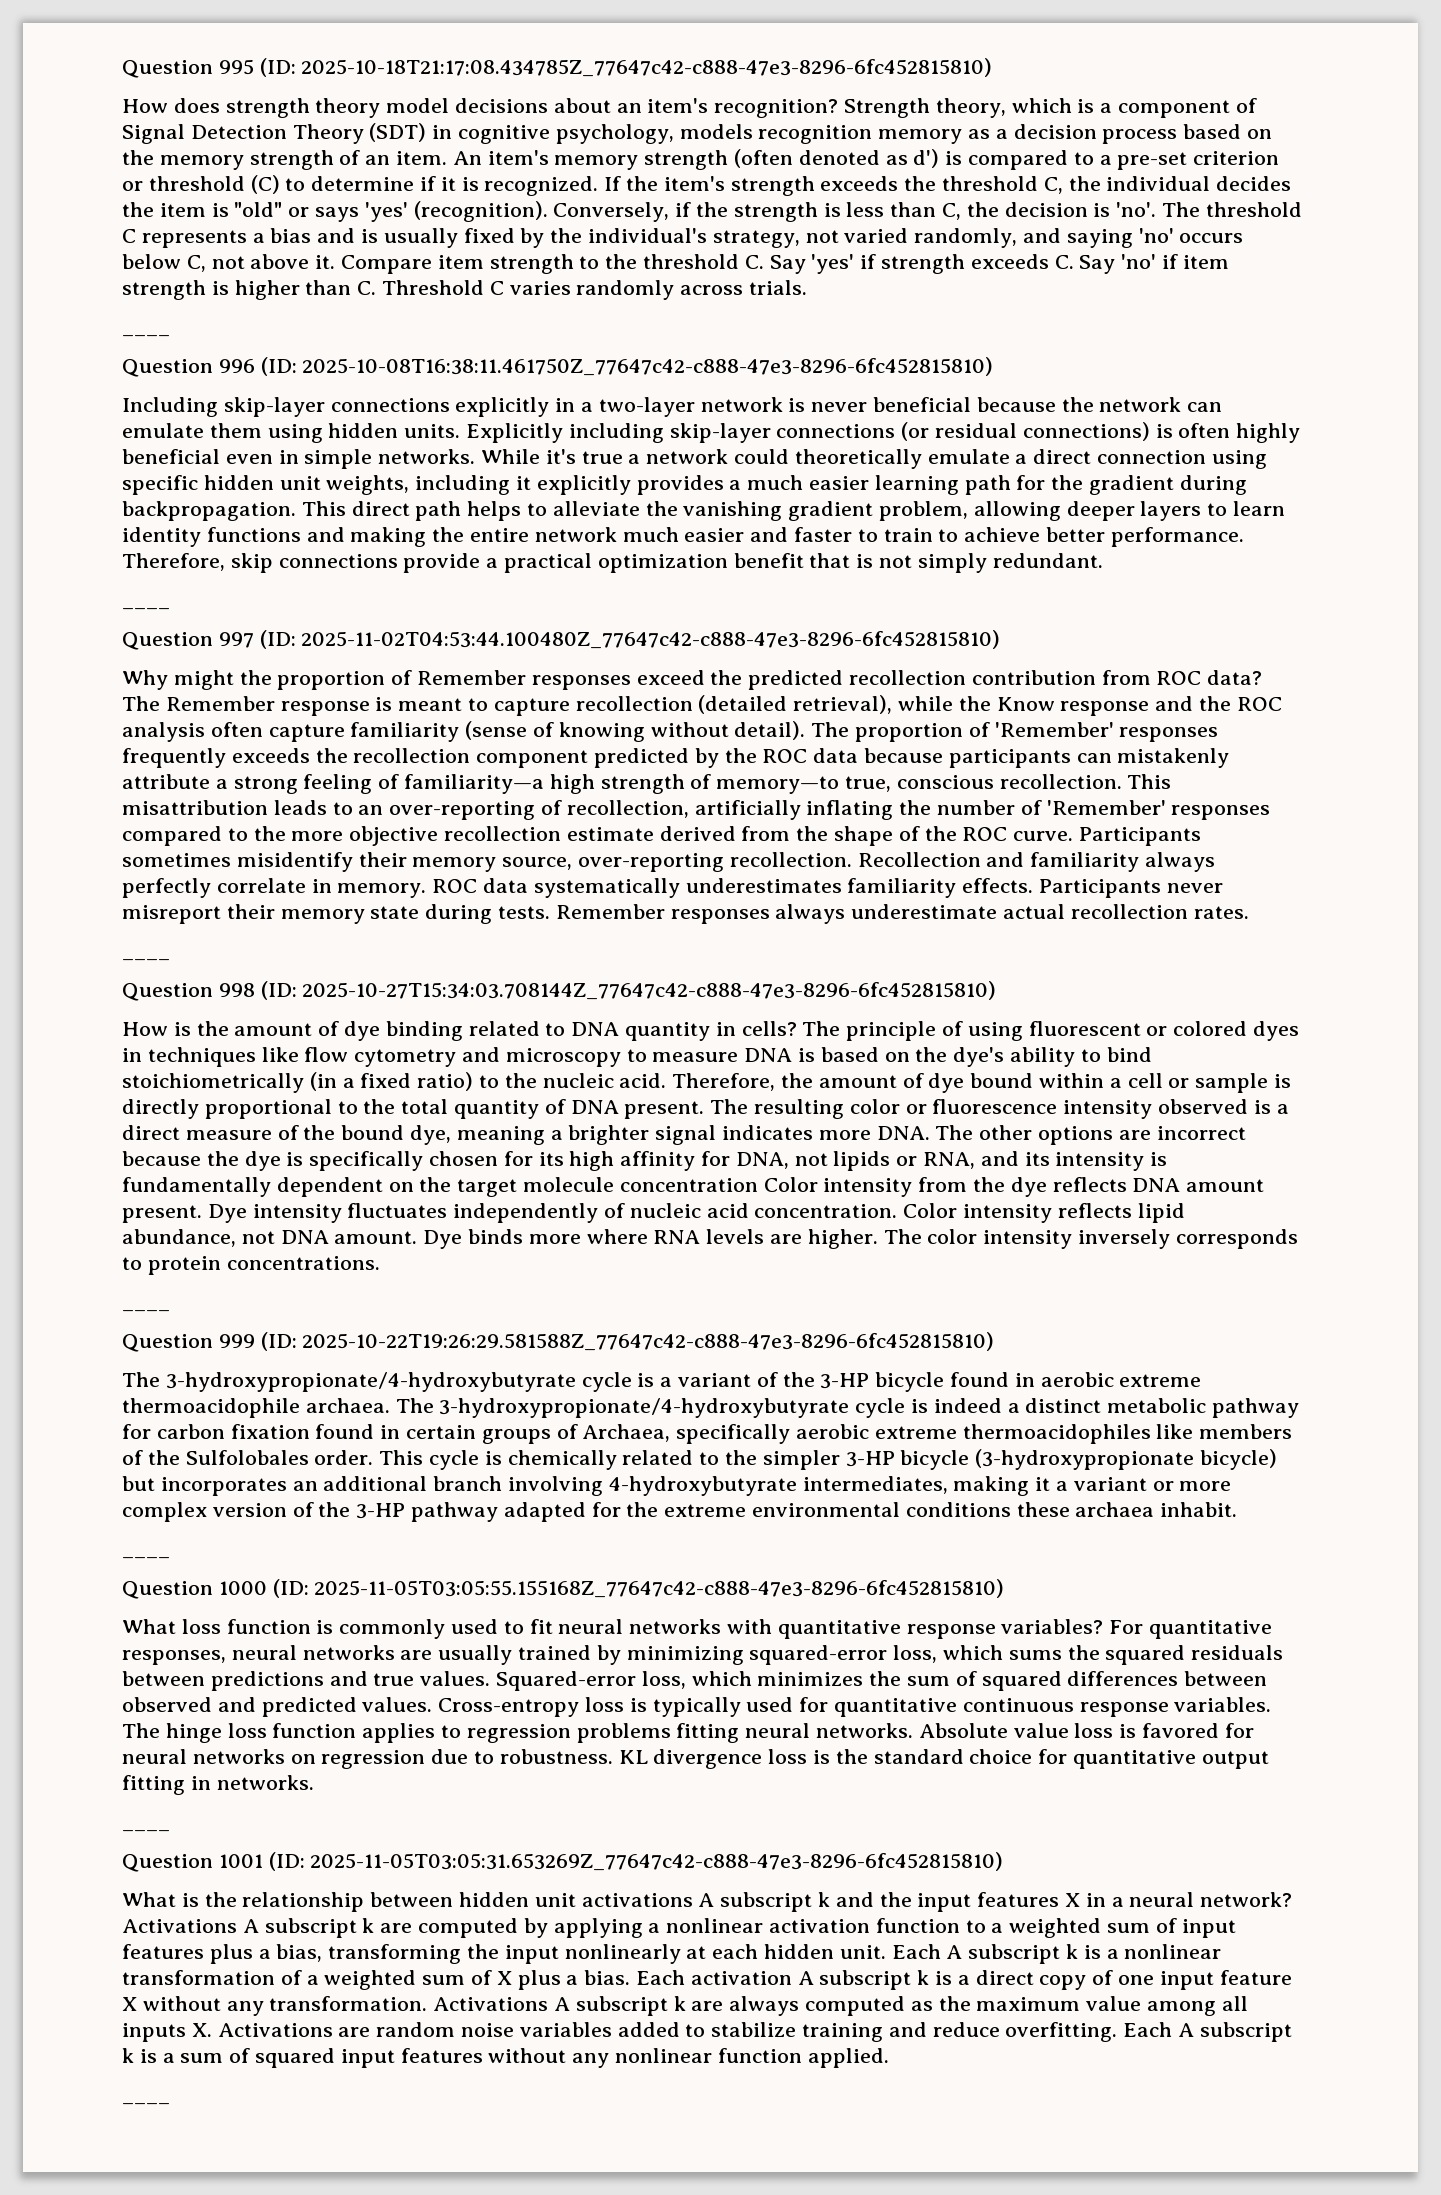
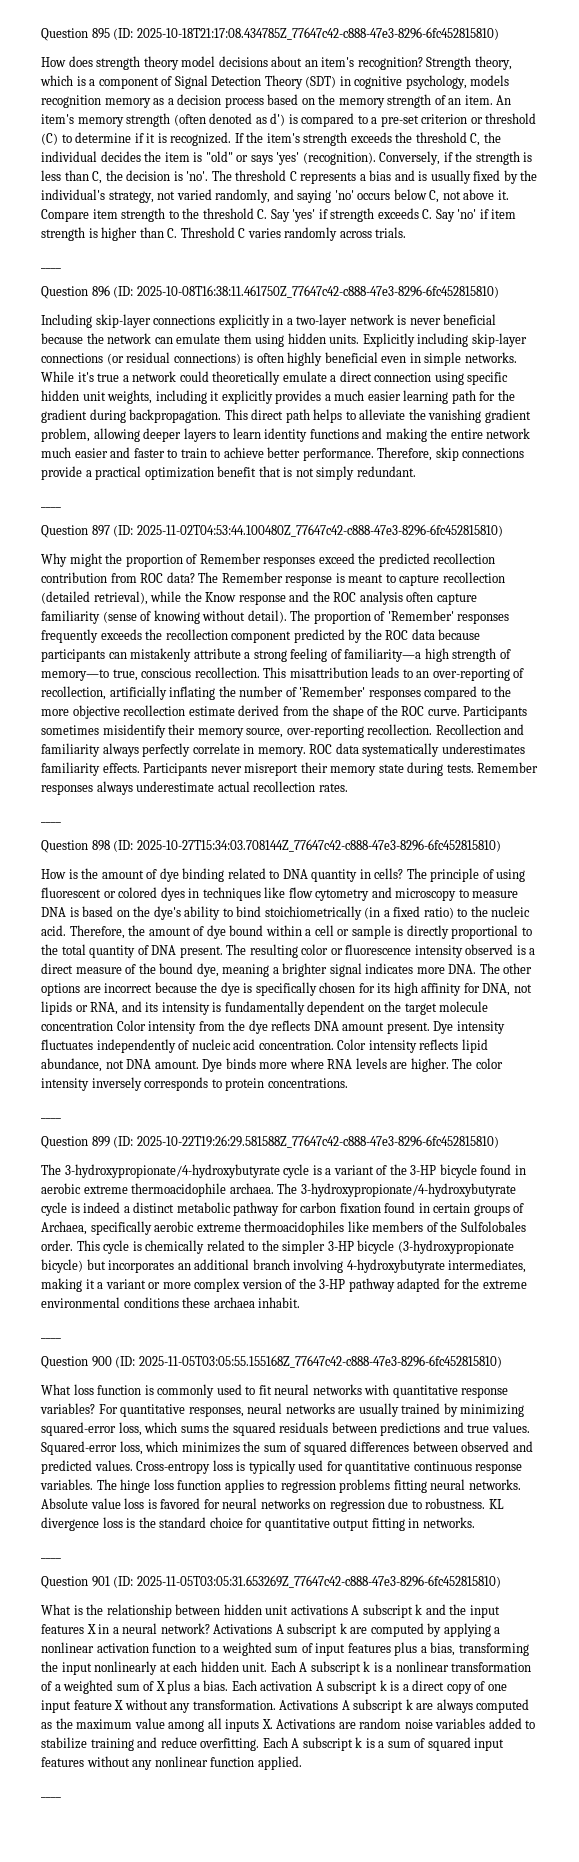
[122,59,254,78] Question 995 -> [41,28,110,41] Question 895
[218,359,255,373] 996 -> [91,285,110,297] 896
[218,632,254,648] 997 -> [91,525,110,536] 897
[218,983,255,997] 998 -> [91,840,110,851] 898
[218,1334,255,1348] 999 -> [91,1136,110,1147] 899
[218,1581,267,1595] 1000 -> [91,1356,112,1367] 900
[218,1854,263,1868] 1001 -> [91,1576,110,1587] 901

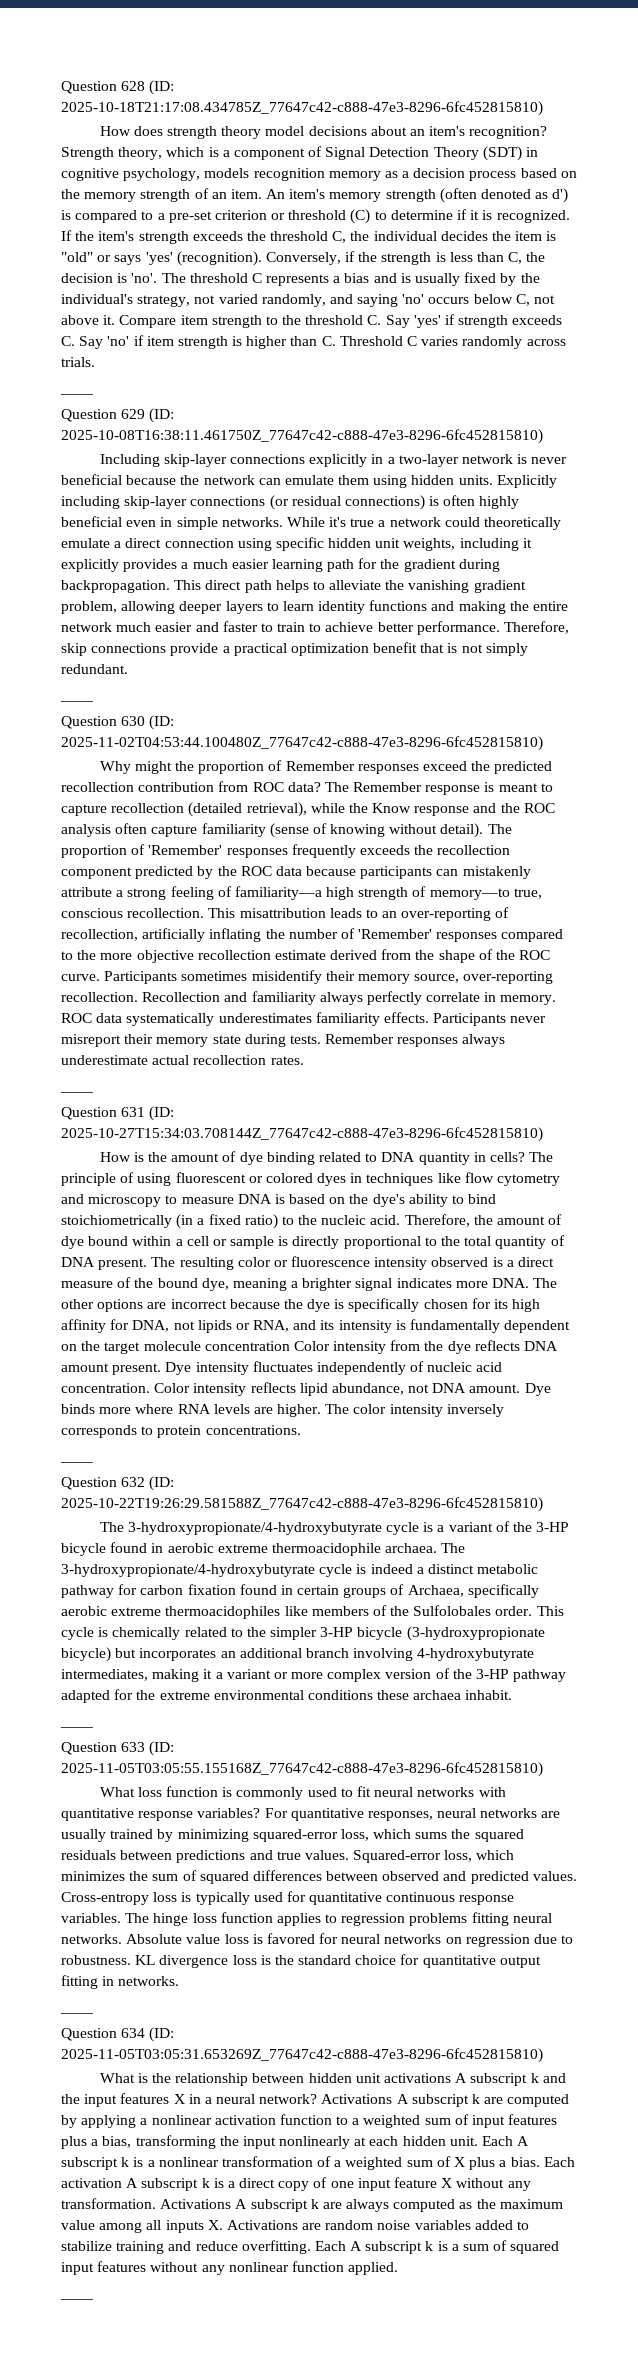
[41,28,110,41] Question 895 -> [61,81,146,94] Question 628
[91,285,110,297] 896 -> [121,409,146,419] 629
[91,525,110,536] 897 -> [121,716,146,726] 630
[91,840,110,851] 898 -> [121,1107,146,1117] 631
[91,1136,110,1147] 899 -> [121,1477,146,1487] 632
[91,1356,112,1367] 900 -> [121,1742,146,1752] 633
[91,1576,110,1587] 901 -> [121,2028,146,2038] 634

